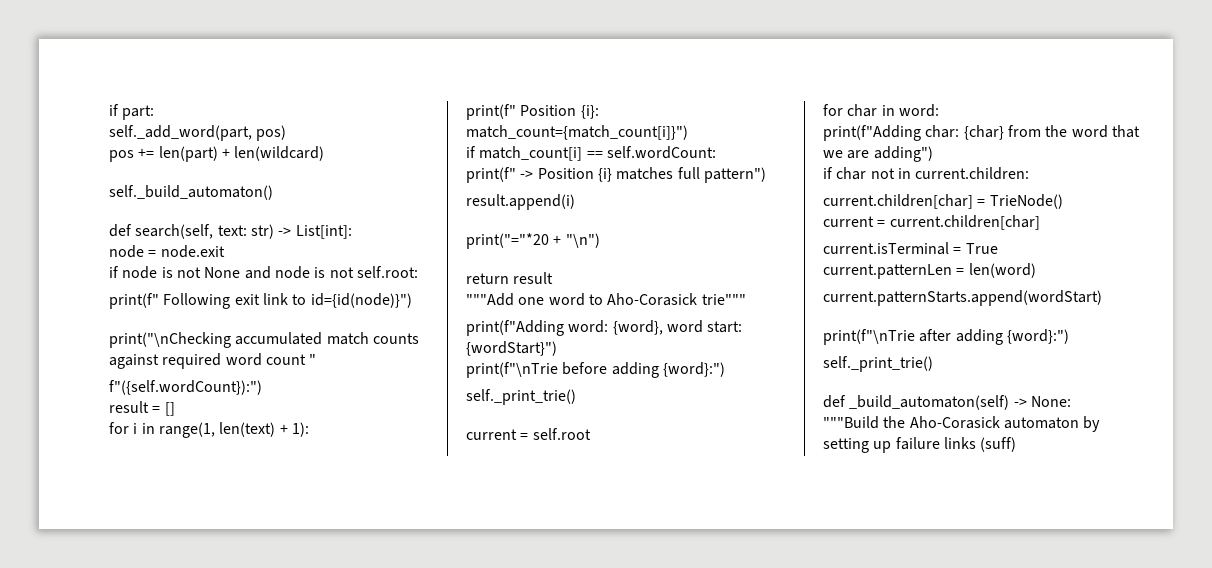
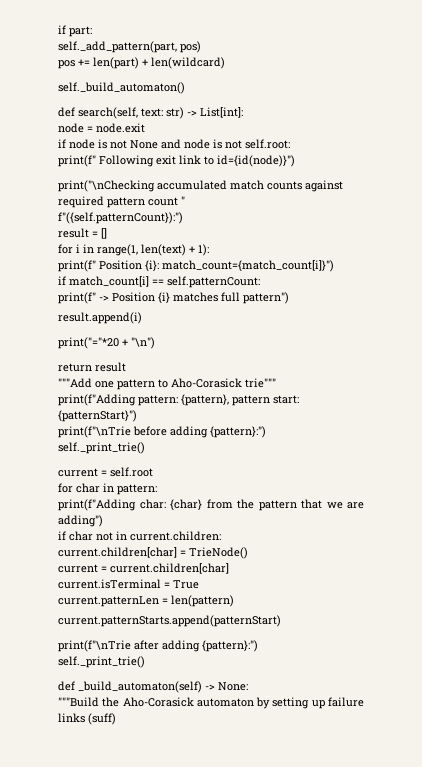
[109,125,252,141] self._add_word(part, -> [58,41,177,53] self._add_pattern(part,
[225,353,262,366] word -> [107,197,145,208] pattern
[109,380,262,395] f"({self.wordCount}):") -> [58,212,183,224] f"({self.patternCount}):")
[606,146,716,159] self.wordCount: -> [167,276,260,288] self.patternCount:
[548,293,585,306] word -> [117,379,155,390] pattern
[568,320,743,335] [466,341,557,356] word: {word}, word start: {wordStart}") -> [138,394,299,406] [58,410,137,422] pattern: {pattern}, pattern start: {patternStart}")
[662,362,725,377] {word}:") -> [210,426,266,438] {pattern}:")
[898,104,939,117] word: -> [117,484,157,495] pattern:
[1071,125,1108,138] word -> [258,500,297,511] pattern
[968,263,1036,278] [823,290,1102,306] len(word) // current.patternStarts.append(wordStart) -> [171,595,234,607] [58,615,281,627] len(pattern) // current.patternStarts.append(patternStart)
[1006,329,1069,344] {word}:") -> [202,640,258,652] {pattern}:")

